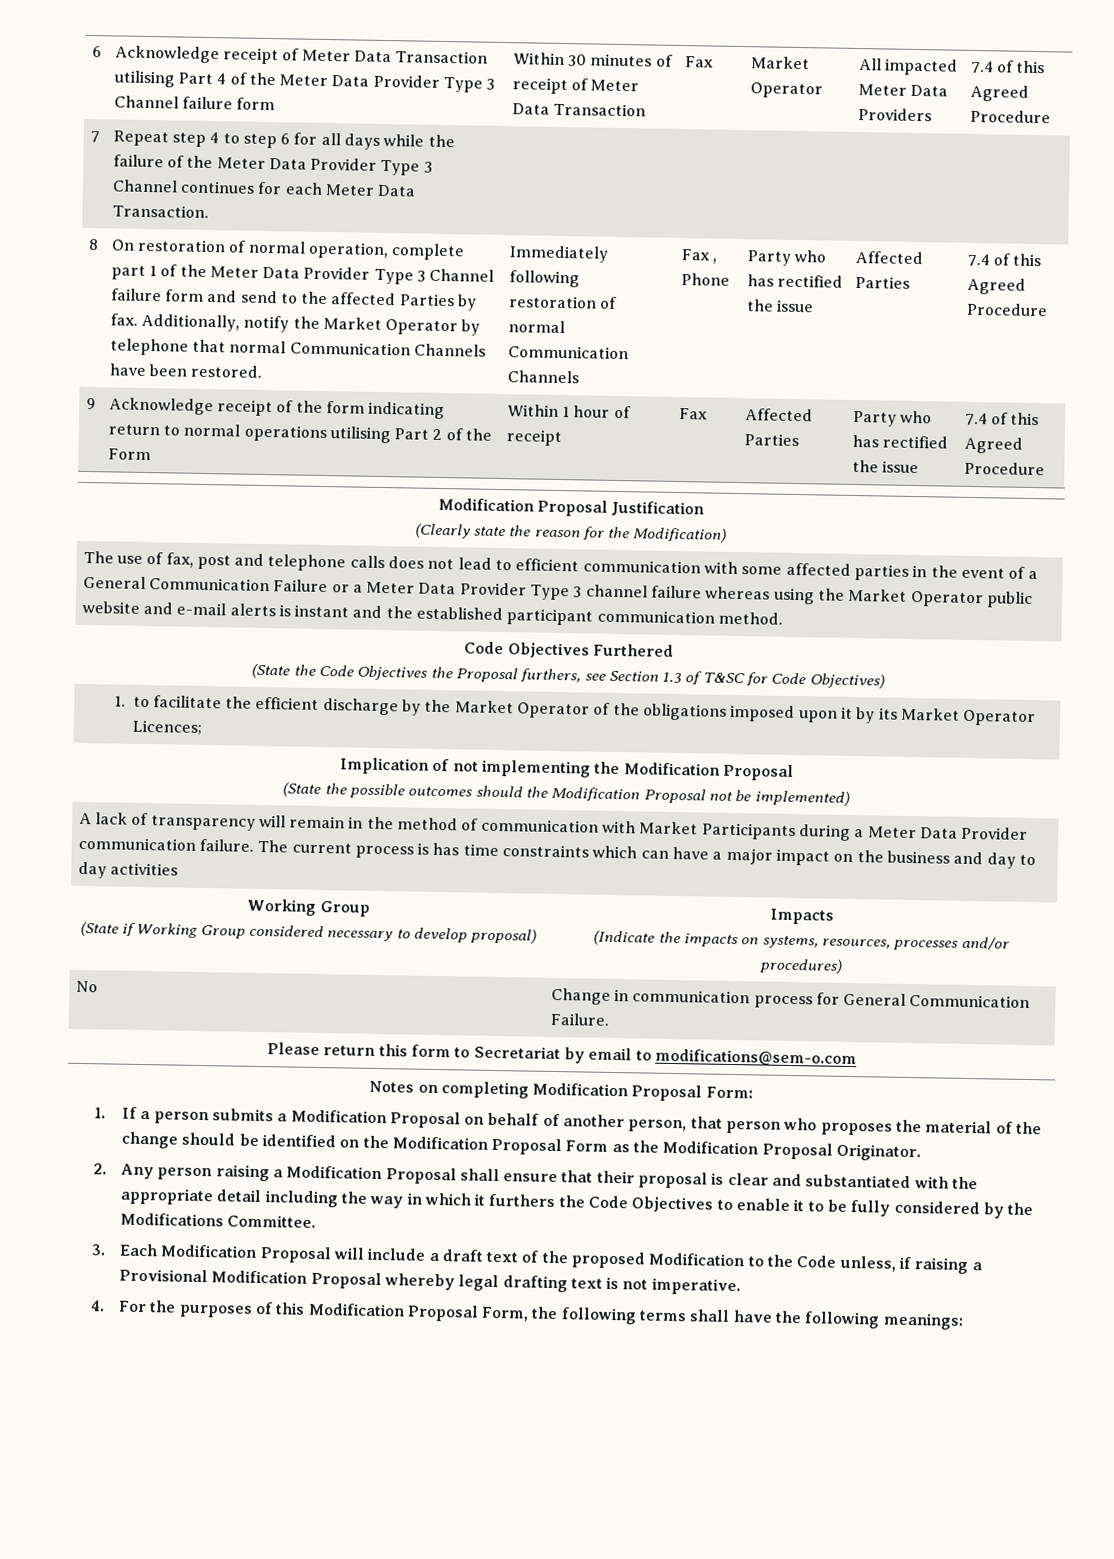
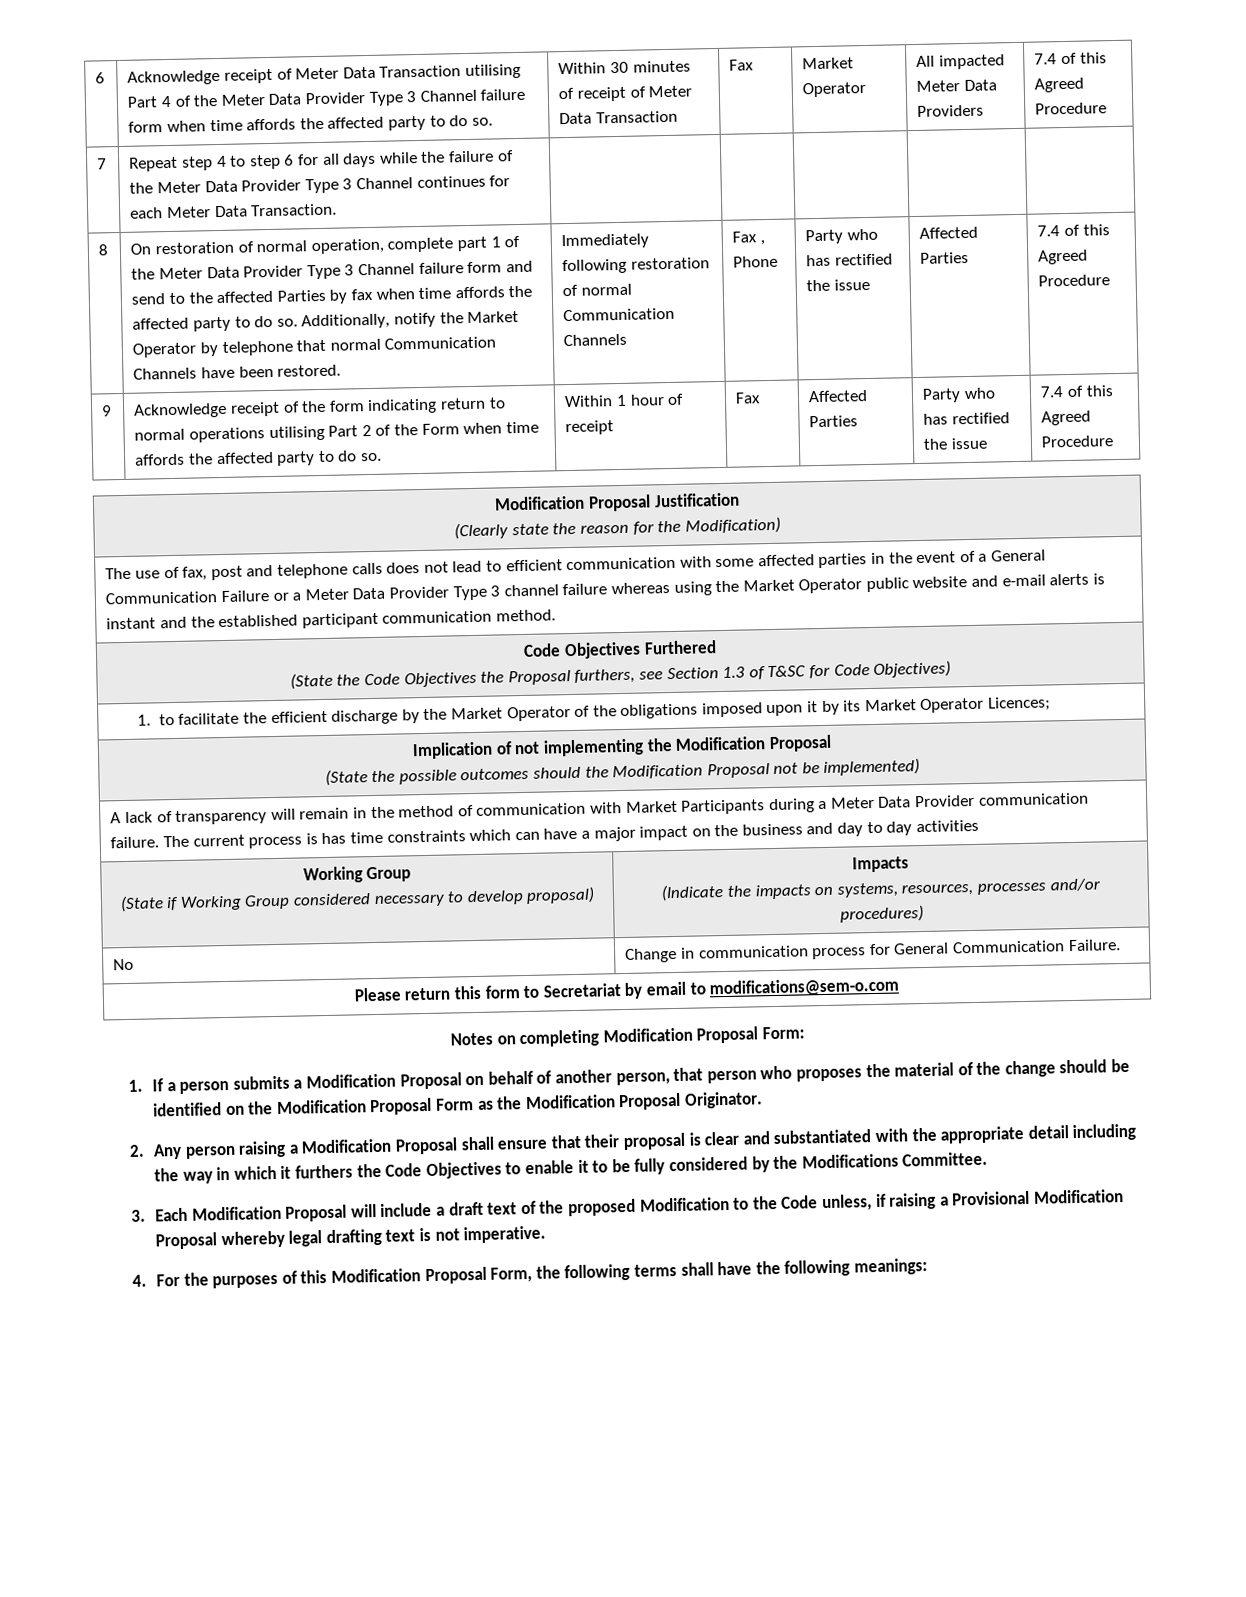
(276, 104) none -> [167,114,493,133] when time affords the affected party to do so.
[109,313,138,326] fax. -> [350,285,533,301] [132,315,298,332] fax when time affords the affected party to do so.
(151, 454) none -> [463,421,539,435] [135,450,382,466] when time affords the affected party to do so.

